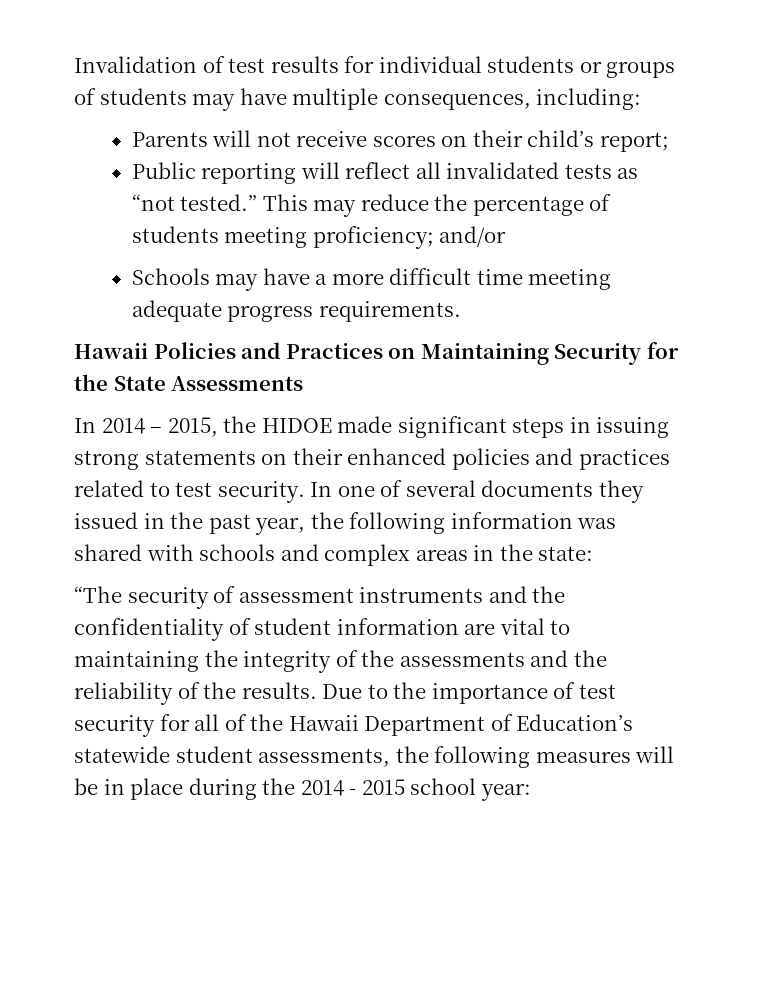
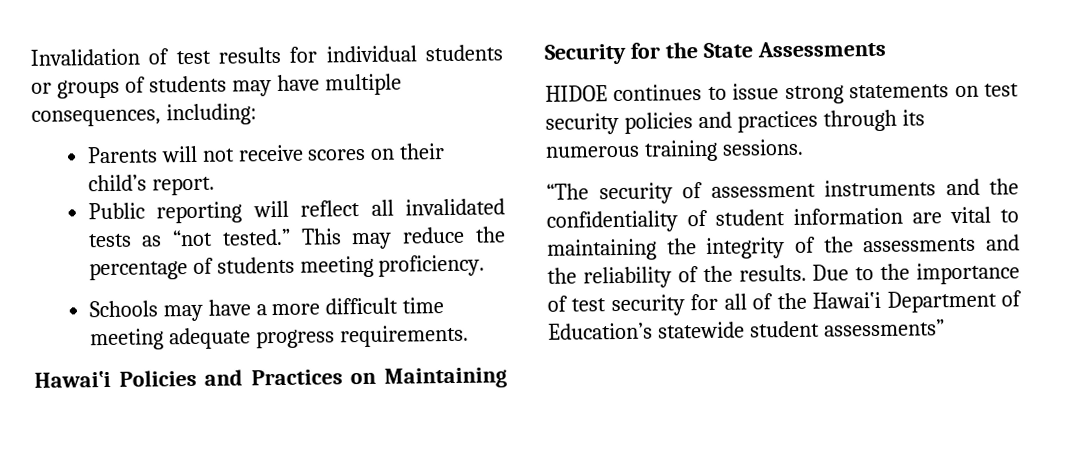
[599,132,669,152] report; -> [151,176,215,196] report.
[312,226,507,249] proficiency; and/or -> [378,254,486,277] proficiency.
[74,343,148,359] Hawaii -> [34,370,111,388] Hawai‛i
[74,416,670,438] In 2014 – 2015, the HIDOE made significant steps in issuing -> [545,83,780,102] HIDOE continues to issue
[292,448,447,465] their enhanced -> [984,83,1020,97] [545,112,619,135] test security
[74,480,644,503] [74,512,617,535] [74,544,594,566] related to test security. In one of several documents they issued in the past year, the following information was shared with schools and complex areas in the state: -> [822,109,925,132] [545,138,804,162] through its numerous training sessions.
[288,715,359,731] Hawaii -> [812,291,882,309] Hawai‛i
[258,746,675,768] [74,778,531,801] assessments, the following measures will be in place during the 2014 - 2015 school year: -> [823,319,945,337] assessments”

